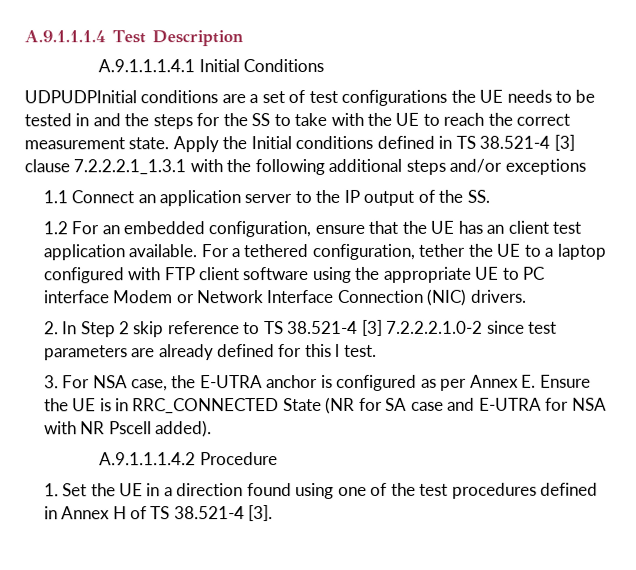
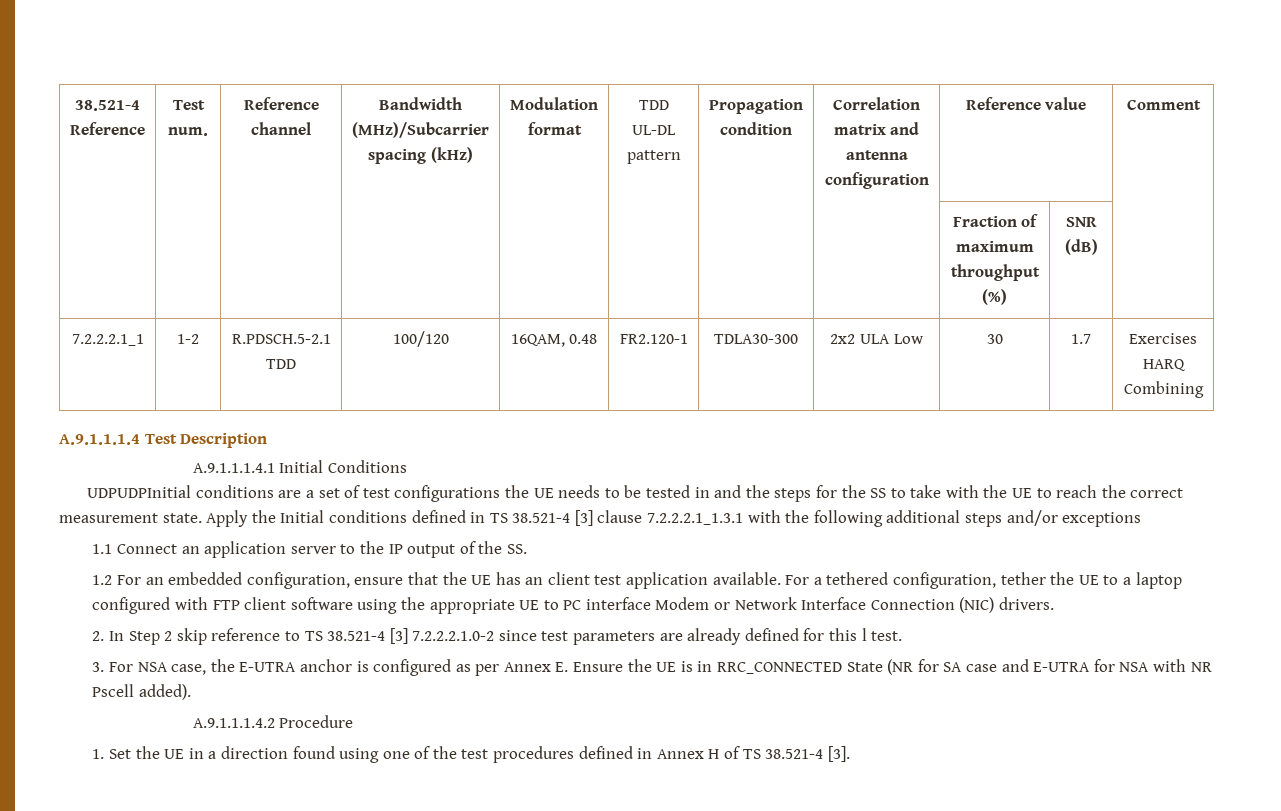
(24, 36) none -> [75,100,140,111] [70,122,145,135] [172,100,205,110] [168,127,208,136] [243,97,319,110] [251,122,311,135] [379,97,462,110] [352,122,489,138] [368,147,473,164] [510,97,598,110] [527,122,582,135] [638,100,669,110] [632,125,676,135] [626,150,681,164] [709,99,803,114] [720,122,792,135] [833,97,920,110] [833,122,920,135] [845,150,908,160] [824,172,929,189] [965,97,1087,110] [1126,99,1201,110] [952,214,1039,227] [955,241,1034,252] [950,264,1040,281] [982,289,1007,305] [1065,217,1097,227] [1064,239,1098,255] [71,334,144,346] [177,334,199,344] [231,334,331,344] [266,359,296,369] [392,331,449,347] [510,334,598,347] [619,334,688,344] [714,334,798,344] [830,334,923,344] [986,334,1003,344] [1071,334,1091,344] [1129,333,1197,344] [1142,359,1186,371] [1123,381,1204,398] 38.521-4 Reference | Test num. | Reference channel | Bandwidth (MHz)/Subcarrier spacing (kHz) | Modulation format | TDD UL-DL pattern | Propagation condition | Correlation matrix and antenna configuration | Reference value | Comment // | | | | | | | | Fraction of maximum throughput (%) | SNR (dB) | // 7.2.2.2.1_1 | 1-2 | R.PDSCH.5-2.1 TDD | 100/120 | 16QAM, 0.48 | FR2.120-1 | TDLA30-300 | 2x2 ULA Low | 30 | 1.7 | Exercises HARQ Combining //

